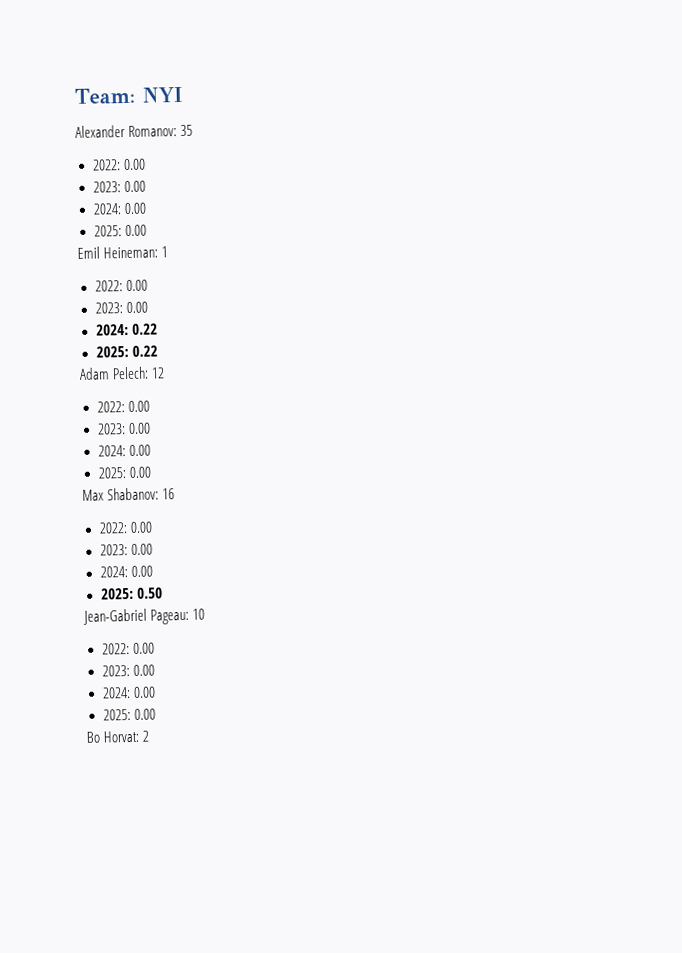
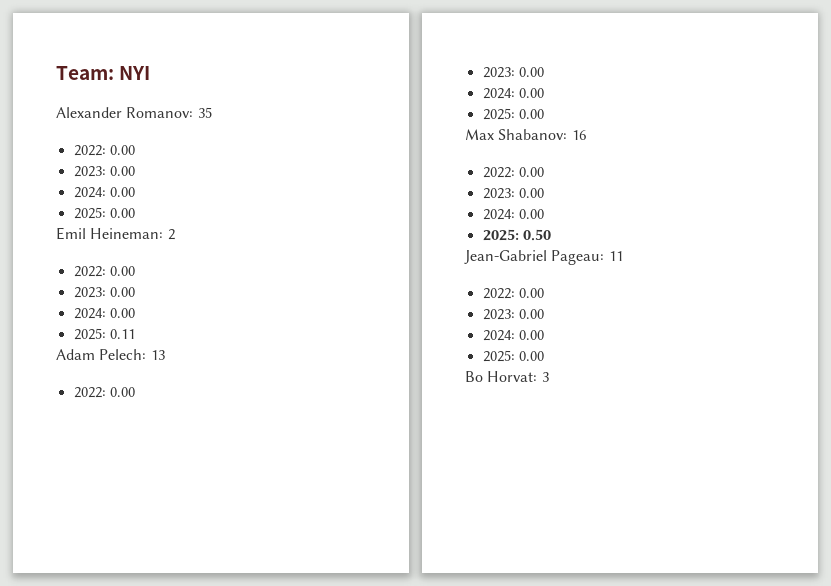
[161,246,169,258] [94,279,148,292] [94,301,148,314] [95,323,158,336] [95,345,158,358] 1 // 2022: 0.00 // 2023: 0.00 // 2024: 0.22 // 2025: 0.22 -> [167,229,175,240] [73,266,135,277] [73,287,135,298] [73,308,135,319] [73,328,135,340] 2 // 2022: 0.00 // 2023: 0.00 // 2024: 0.00 // 2025: 0.11
[151,367,166,379] 12 -> [150,350,165,360] 13
[192,608,206,620] 10 -> [608,251,623,261] 11
[142,730,150,742] 2 -> [541,372,549,382] 3

